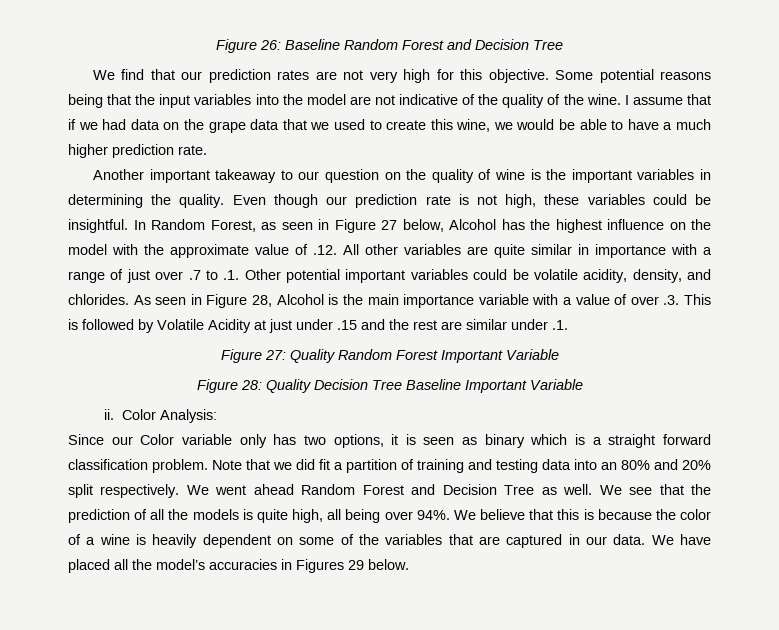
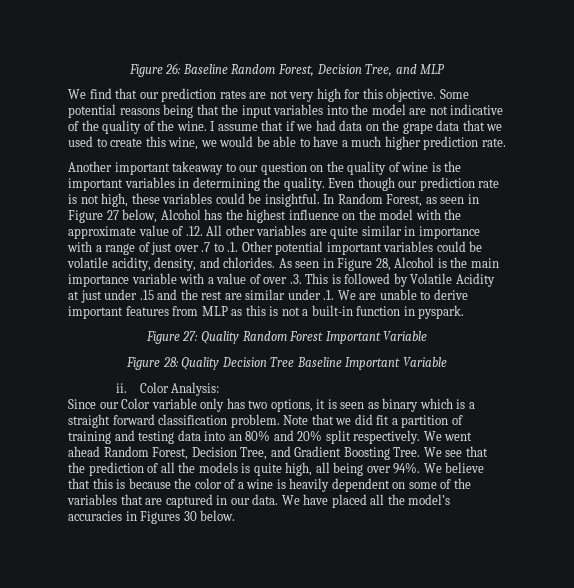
[402,39,563,50] Forest and Decision Tree -> [278,64,446,77] Forest, Decision Tree, and MLP
(568, 325) none -> [337,289,468,300] [68,305,465,319] We are unable to derive important features from MLP as this is not a built-in function in pyspark.
[362,484,593,495] Forest and Decision Tree as well. -> [152,446,421,460] Forest, Decision Tree, and Gradient Boosting Tree.
[348,560,364,570] 29 -> [183,511,197,521] 30

